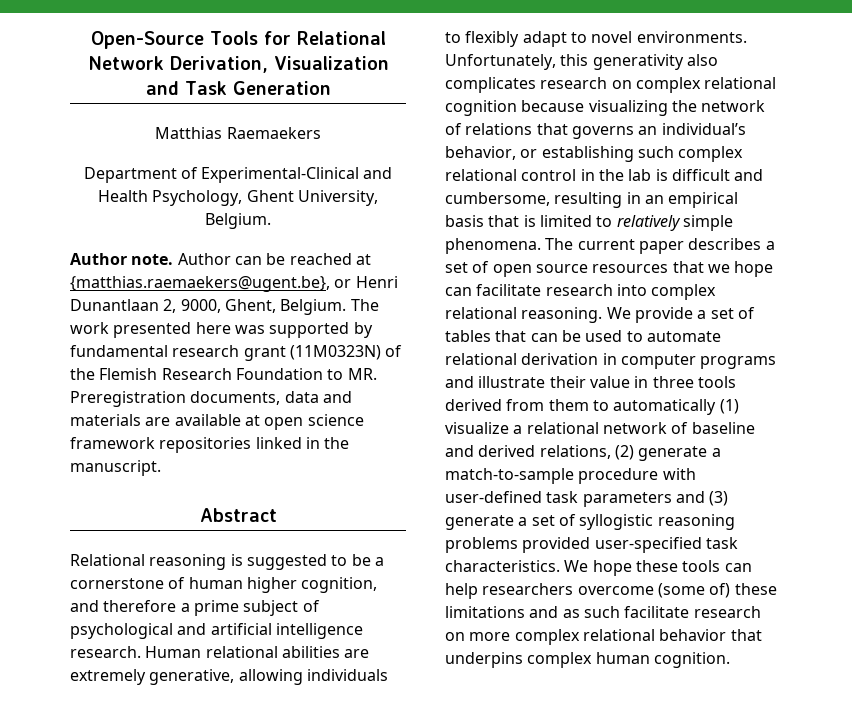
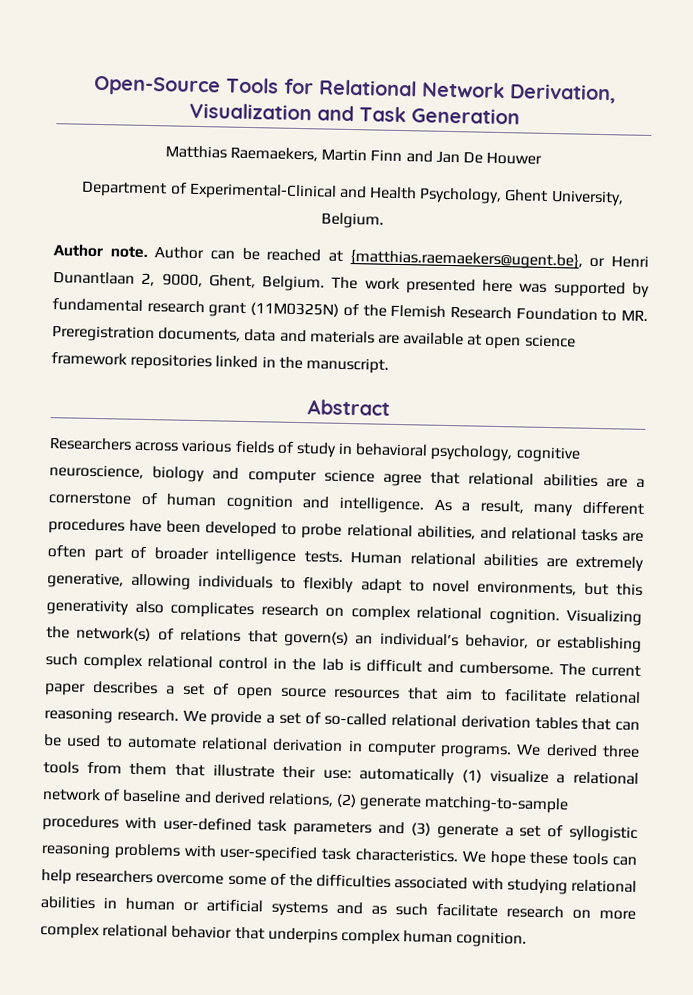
[226,127,321,139] Raemaekers -> [230,146,543,165] Raemaekers, Martin Finn and Jan De Houwer
[289,345,381,360] (11M0323N) -> [250,302,340,317] (11M0325N)
[70,554,384,570] [70,577,378,593] [70,600,320,616] [70,623,363,639] [70,646,141,658] Relational reasoning is suggested to be a cornerstone of human higher cognition, and therefore a prime subject of psychological and artificial intelligence research. -> [49,437,581,463] [49,464,645,488] [48,492,645,517] [48,518,644,542] [47,545,343,566] Researchers across various fields of study in behavioral psychology, cognitive neuroscience, biology and computer science agree that relational abilities are a cornerstone of human cognition and intelligence. As a result, many different procedures have been developed to probe relational abilities, and relational tasks are often part of broader intelligence tests.
[636,31,747,43] [445,54,556,70] environments. Unfortunately, -> [476,580,609,596] environments, but
[445,100,766,116] cognition because visualizing the network -> [488,607,642,626] [46,626,152,642] cognition. Visualizing the network(s)
[571,126,634,139] governs -> [284,630,349,648] govern(s)
[445,192,739,208] [445,215,733,231] [445,238,541,254] cumbersome, resulting in an empirical basis that is limited to relatively simple phenomena. -> [458,661,554,676] cumbersome.
[707,261,774,277] [445,284,717,300] [445,307,603,323] we hope can facilitate research into complex relational reasoning. -> [445,688,641,704] [44,707,179,724] aim to facilitate relational reasoning research.
(755, 313) none -> [324,712,531,729] so-called relational derivation
[700,356,777,369] [445,376,736,388] [445,399,609,411] programs and illustrate their value in three tools derived from them to -> [440,743,640,759] [43,761,352,780] programs. We derived three tools from them that illustrate their use:
[711,448,721,457] [445,468,659,484] a match-to-sample procedure -> [424,795,570,814] [42,815,119,832] matching-to-sample procedures
[522,537,591,553] provided -> [183,844,217,858] with
[657,583,777,598] [445,606,525,618] (some of) these limitations -> [227,873,637,895] [40,896,328,917] some of the difficulties associated with studying relational abilities in human or artificial systems

